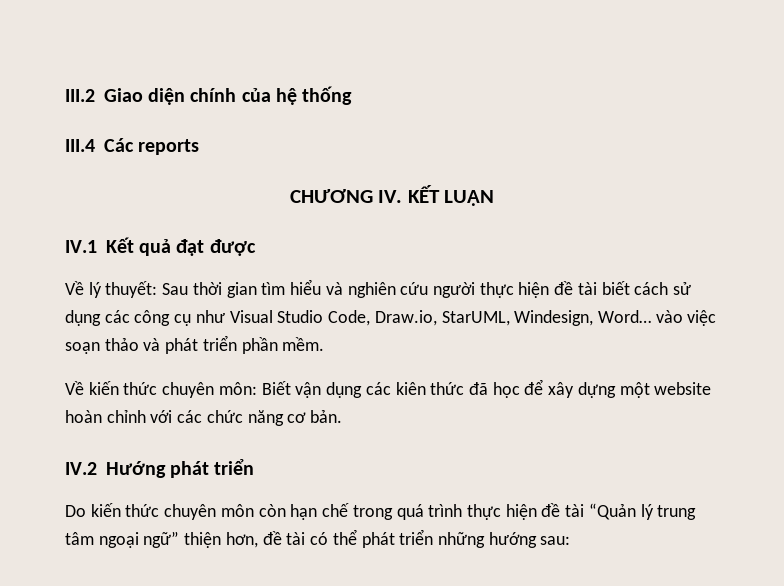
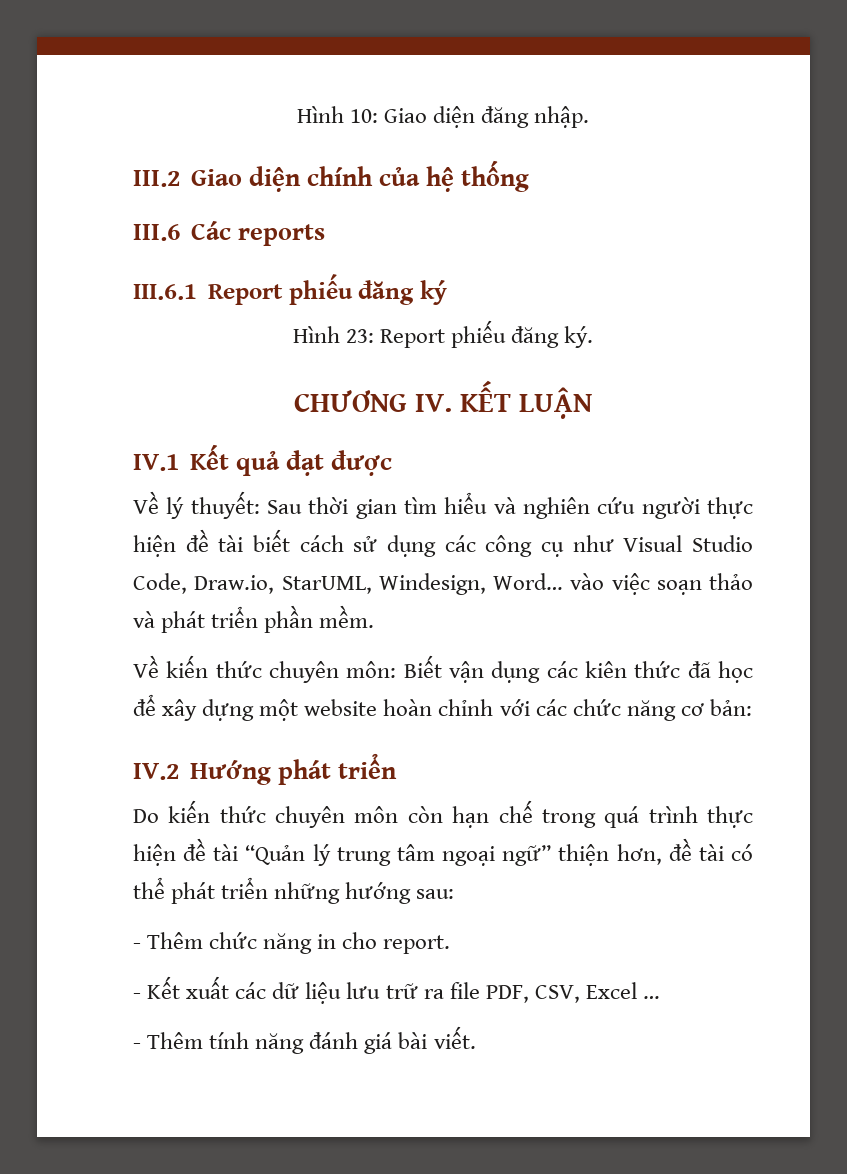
(65, 95) none -> [296,106,590,128] Hình 10: Giao diện đăng nhập. //
[65,139,95,152] III.4 -> [133,224,180,241] III.6
(200, 147) none -> [133,274,448,305] [292,320,594,348] // III.6.1 Report phiếu đăng ký // Hình 23: Report phiếu đăng ký.
[310,410,343,423] bản. -> [709,699,752,716] bản:
(571, 540) none -> [133,932,451,954] [133,976,660,1004] [133,1026,476,1054] // - Thêm chức năng in cho report. // - Kết xuất các dữ liệu lưu trữ ra file PDF, CSV, Excel … // - Thêm tính năng đánh giá bài viết.

